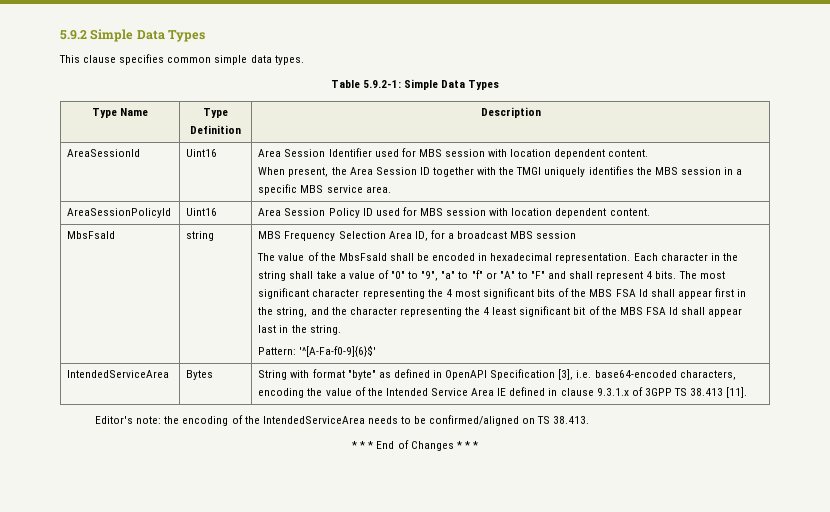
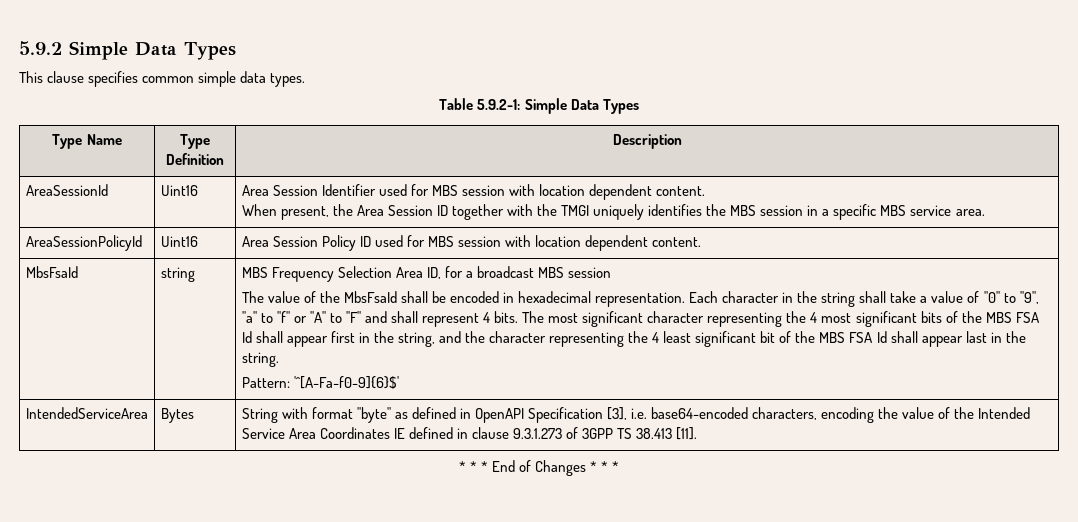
(495, 392) none -> [319,427,390,439] Coordinates
[596,388,629,396] 9.3.1.x -> [512,428,562,439] 9.3.1.273
[95,415,590,426] // Editor's note: the encoding of the IntendedServiceArea needs to be confirmed/aligned on TS 38.413. -> (698, 433) none

